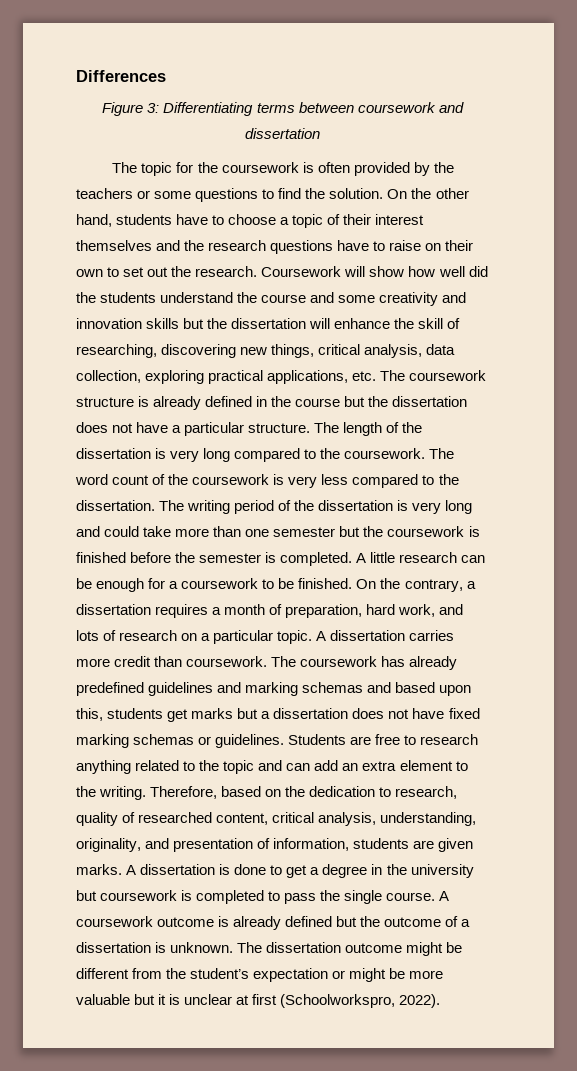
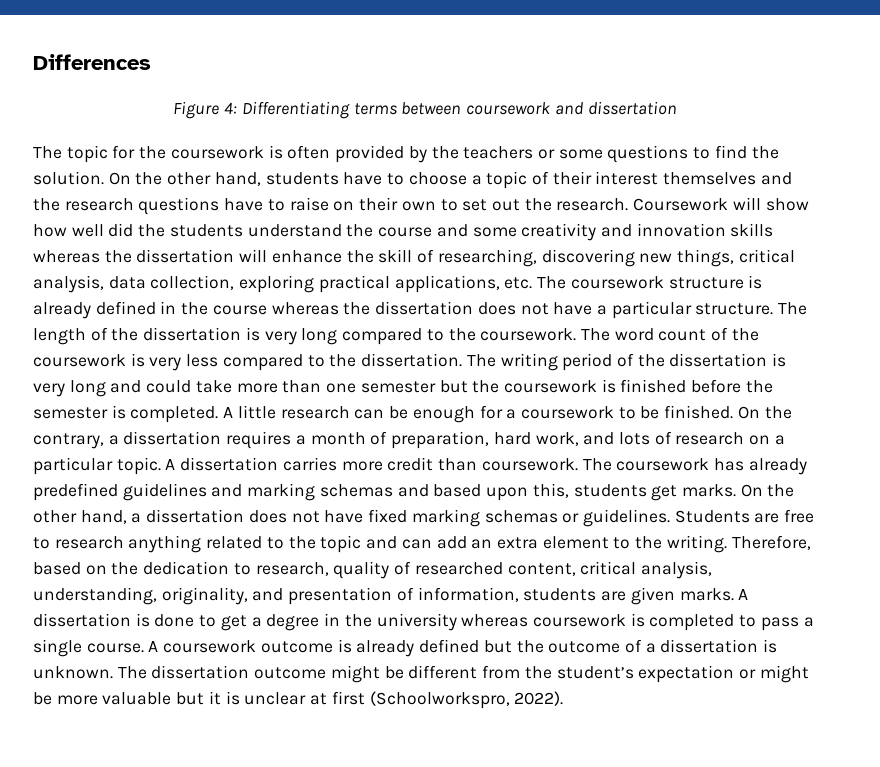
[147,103,160,113] 3: -> [224,102,238,114] 4:
[183,318,205,329] but -> [33,250,100,263] whereas
[344,396,366,407] but -> [271,302,339,315] whereas
[191,708,259,719] marks but -> [681,484,795,497] [33,510,127,524] marks. On the other hand,
[76,890,97,901] but -> [461,614,529,627] whereas
[320,890,341,901] the -> [803,617,814,627] a

